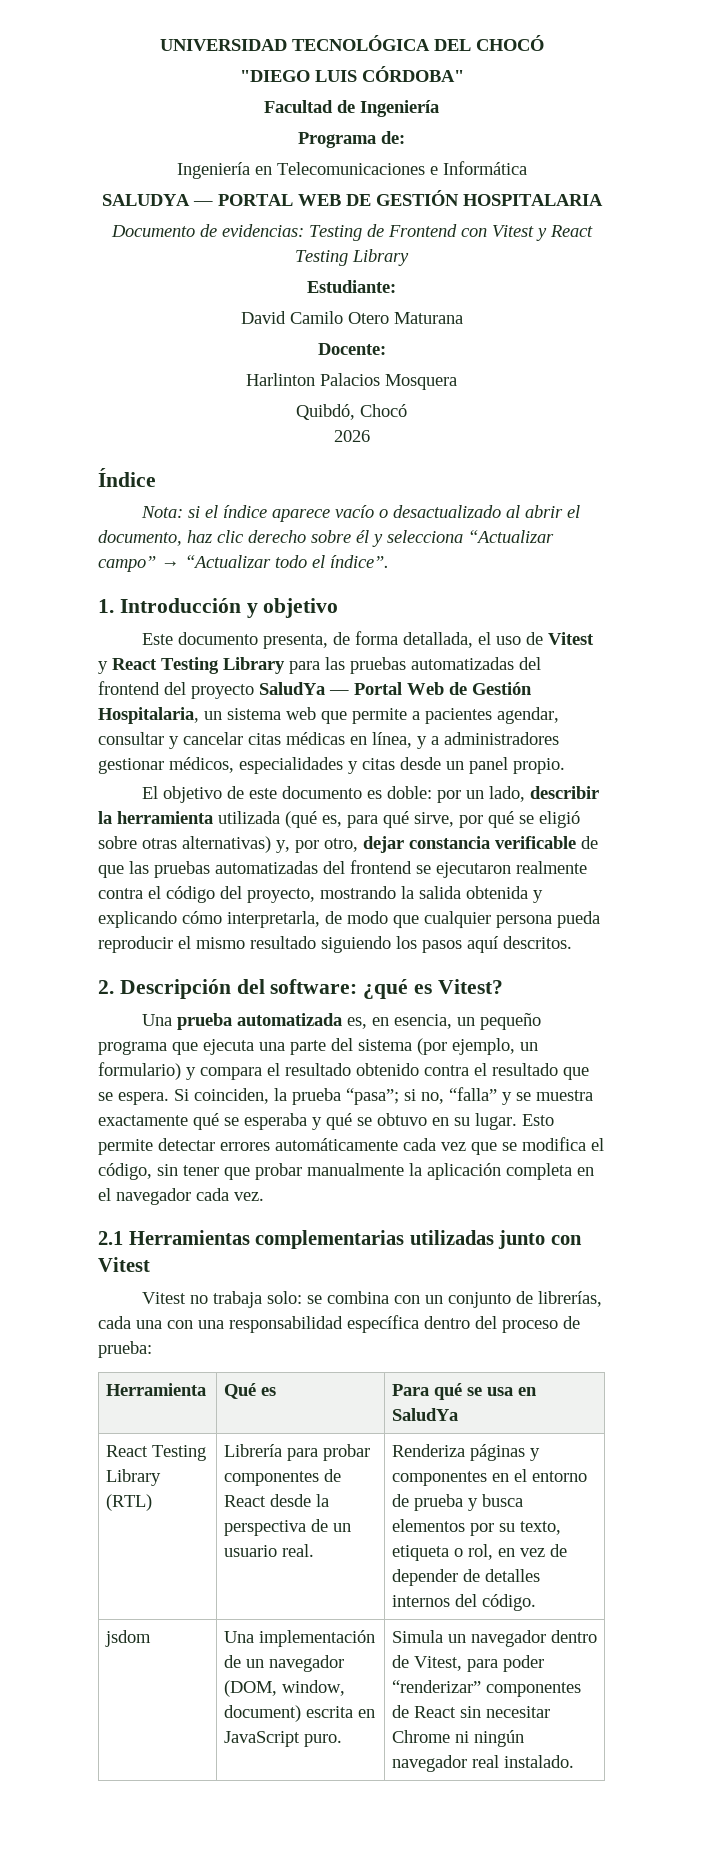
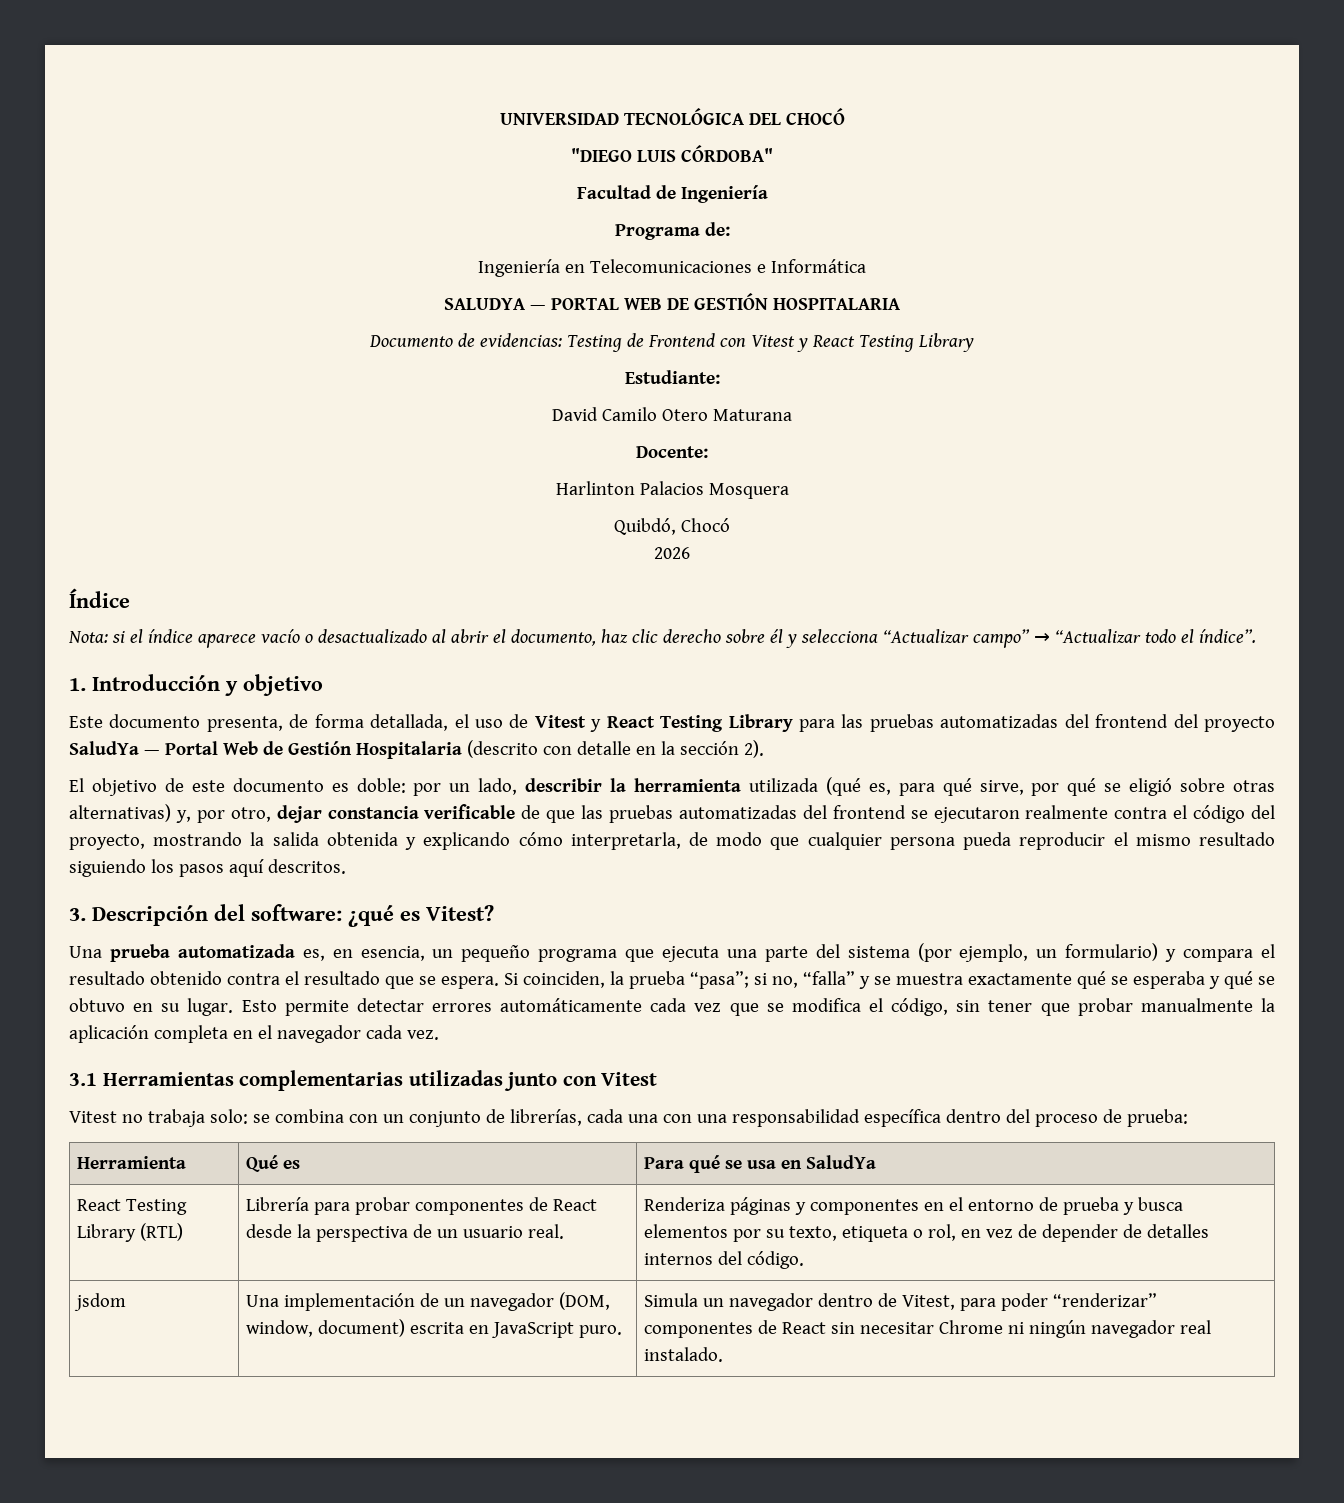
[98,707,559,724] [98,732,559,749] [98,757,565,774] Hospitalaria, un sistema web que permite a pacientes agendar, consultar y cancelar citas médicas en línea, y a administradores gestionar médicos, especialidades y citas desde un panel propio. -> [355,740,764,759] Hospitalaria (descrito con detalle en la sección 2).
[98,980,114,994] 2. -> [69,908,86,921] 3.
[98,1231,123,1245] 2.1 -> [69,1073,97,1086] 3.1

